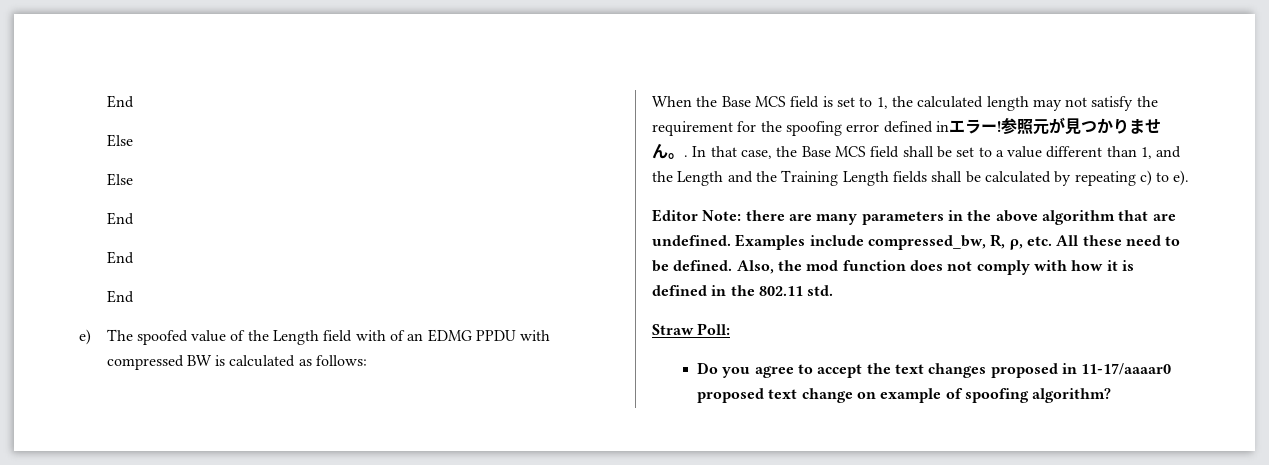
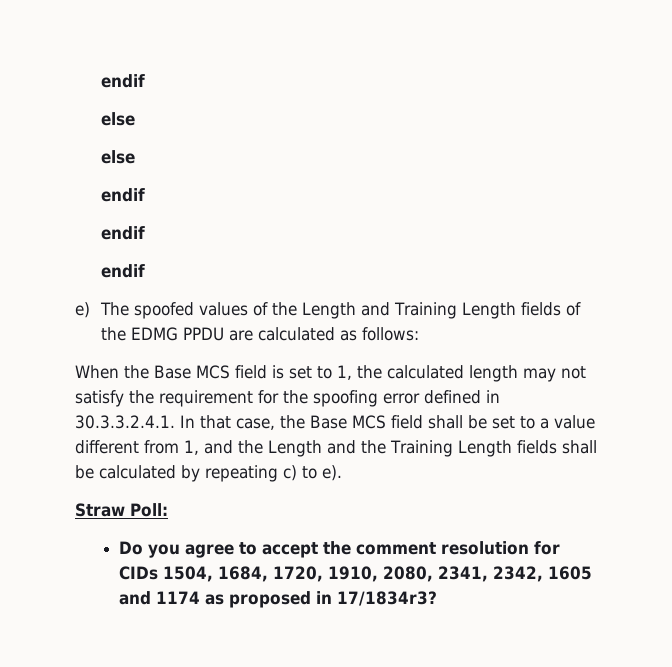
[106,95,134,108] [106,134,133,147] [106,173,133,186] [106,212,134,225] [106,251,134,264] [106,290,134,303] End // Else // Else // End // End // End -> [101,74,146,88] [101,112,136,126] [101,150,136,164] [101,188,146,202] [101,226,146,240] [101,264,146,278] endif // else // else // endif // endif // endif
[191,330,227,342] value -> [199,302,249,316] values
[323,329,551,342] [106,355,226,370] field with of an EDMG PPDU with compressed BW is -> [361,302,582,319] [101,327,254,341] and Training Length fields of the EDMG PPDU are
[948,117,1161,135] [652,143,688,159] エラー!参照元が見つかりません。. -> [75,415,175,429] 30.3.3.2.4.1.
[1106,146,1137,157] than -> [144,440,179,454] from
[652,209,1176,225] [652,234,1181,250] [652,260,1134,275] [652,285,834,296] // Editor Note: there are many parameters in the above algorithm that are undefined. Examples include compressed_bw, R, ρ, etc. All these need to be defined. Also, the mod function does not comply with how it is defined in the 802.11 std. -> (342, 473) none
[895,363,1172,378] [697,388,1112,403] text changes proposed in 11-17/aaaar0 proposed text change on example of spoofing algorithm? -> [356,541,561,555] [119,566,593,582] [119,591,438,608] comment resolution for CIDs 1504, 1684, 1720, 1910, 2080, 2341, 2342, 1605 and 1174 as proposed in 17/1834r3?

